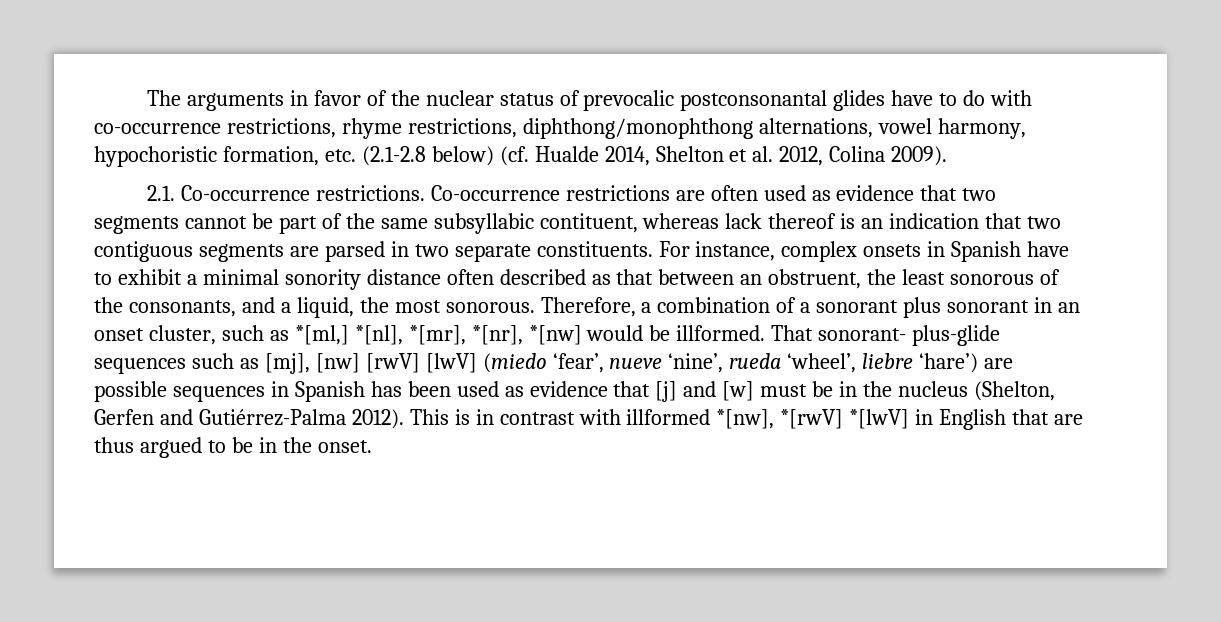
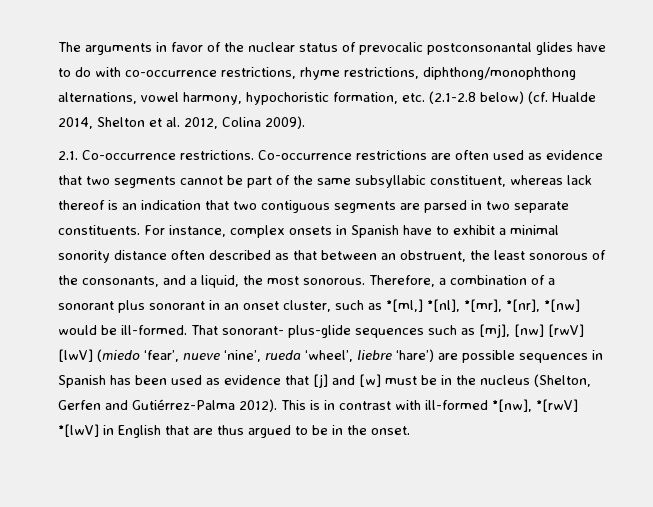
[539,213,638,233] contituent, -> [430,175,506,187] constituent,
[676,325,766,341] illformed. -> [121,325,187,335] ill-formed.
[626,409,711,425] illformed -> [425,400,488,410] ill-formed

